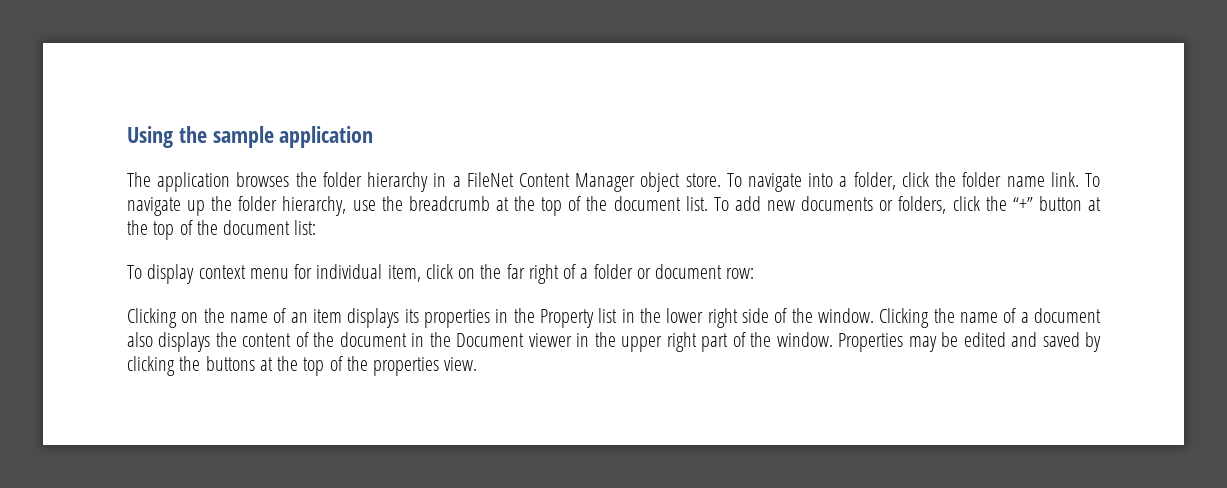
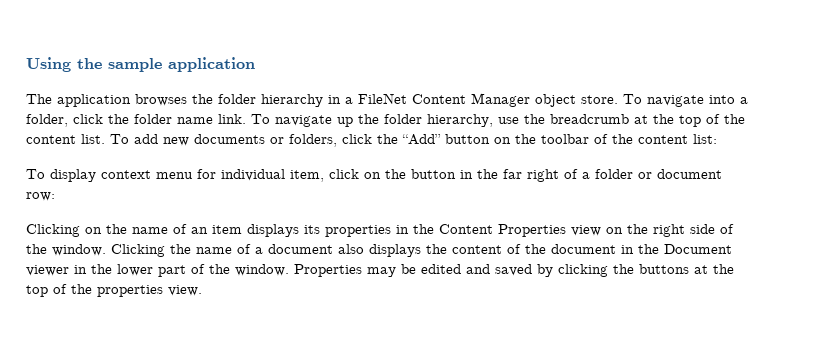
[613,196,681,211] document -> [26,135,76,144] content
[1012,196,1102,211] [127,220,291,240] “+” button at the top of the document -> [402,134,688,145] “Add” button on the toolbar of the content
(502, 271) none -> [411,169,498,179] button in the
[540,308,704,328] Property list in the lower -> [439,224,648,237] Content Properties view on the
[621,332,697,352] upper right -> [117,264,153,276] lower

